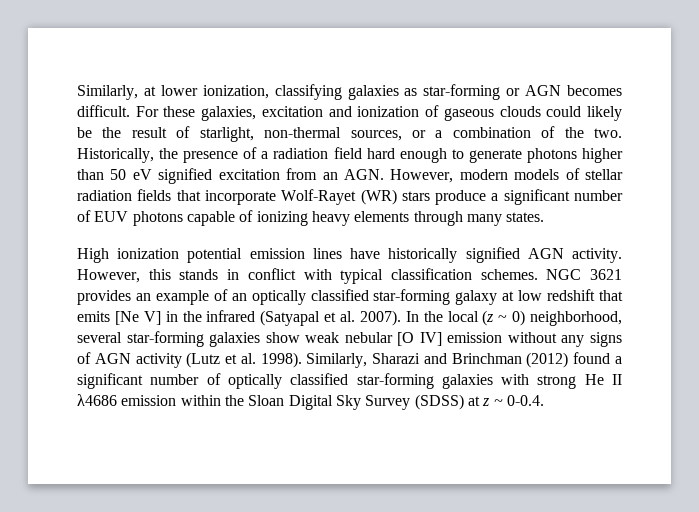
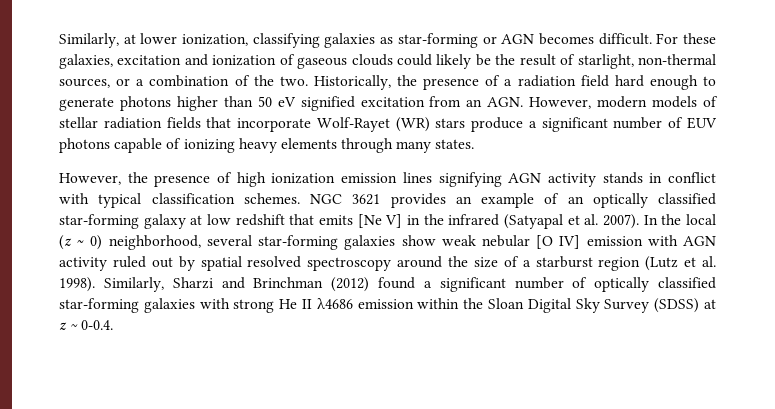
[77,247,622,263] [77,269,171,283] High ionization potential emission lines have historically signified AGN activity. However, this -> [59,172,596,187] However, the presence of high ionization emission lines signifying AGN activity
[507,332,623,347] [77,352,182,368] without any signs of AGN activity -> [647,235,716,246] [59,256,641,271] with AGN activity ruled out by spatial resolved spectroscopy around the size of a starburst region
[372,353,421,364] Sharazi -> [172,277,213,289] Sharzi

